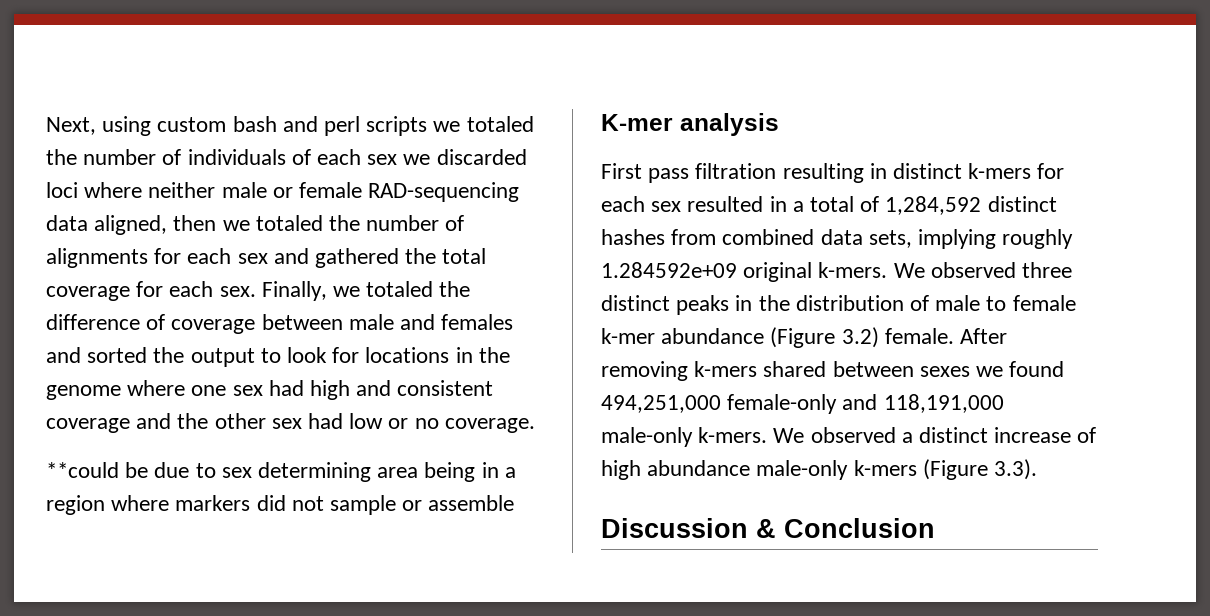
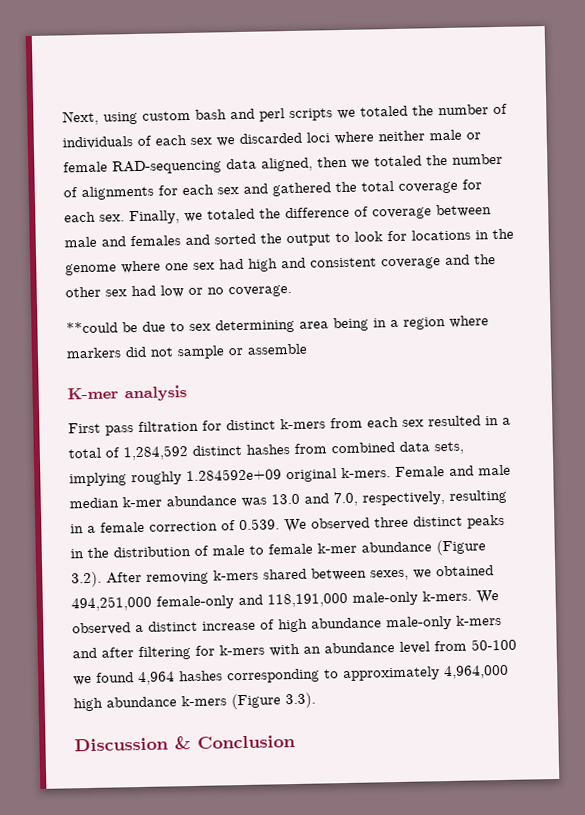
[782,163,887,183] resulting in -> [202,420,222,431] for
[1037,163,1065,179] for -> [330,417,363,429] from
(888, 270) none -> [395,464,511,478] [69,489,507,509] [70,518,280,534] Female and male median k-mer abundance was 13.0 and 7.0, respectively, resulting in a female correction of 0.539.
[841,327,954,348] 3.2) female. -> [71,571,102,588] 3.2).
[919,361,1065,377] sexes we found -> [370,565,494,581] sexes, we obtained
(917, 468) none -> [72,638,517,661] [73,664,509,686] [73,695,227,712] and after filtering for k-mers with an abundance level from 50-100 we found 4,964 hashes corresponding to approximately 4,964,000 high abundance k-mers

